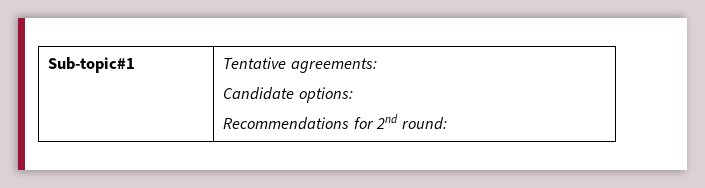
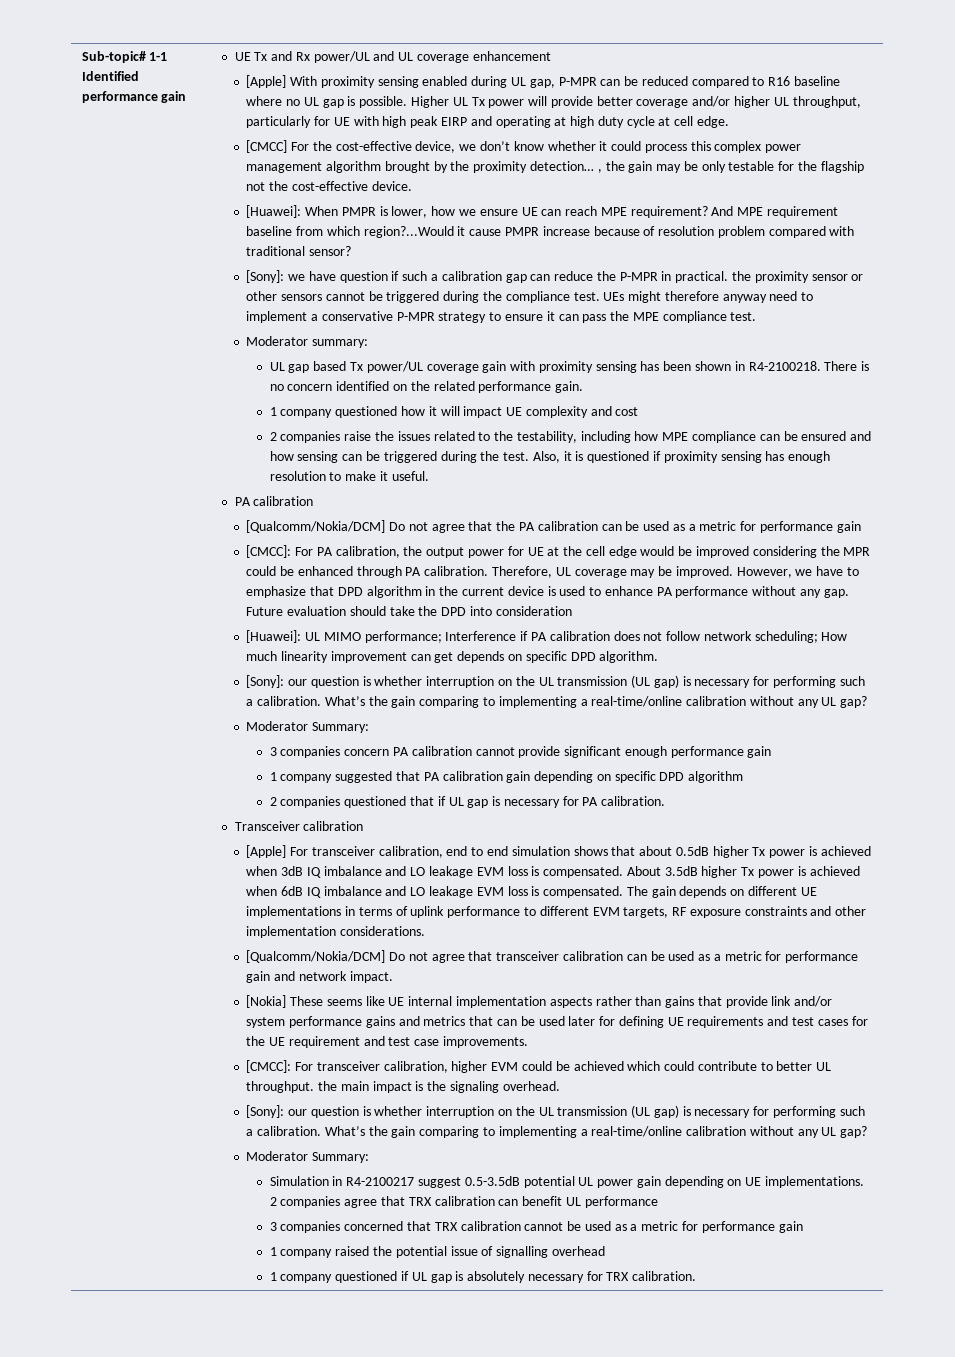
[48,57,136,73] [223,57,377,73] [223,87,353,103] [223,114,447,130] Sub-topic#1 | Tentative agreements: // Candidate options: // Recommendations for 2nd round: -> [81,51,168,63] [81,71,139,81] [81,91,187,103] [234,51,551,63] [246,75,840,88] [246,96,861,108] [246,116,729,128] [246,140,802,153] [246,161,864,173] [246,181,412,191] [246,205,838,218] [246,226,855,238] [246,246,352,256] [246,270,864,283] [246,291,814,303] [246,311,757,323] [246,336,369,348] [269,361,870,373] [269,381,584,393] [269,406,639,418] [269,431,872,443] [269,451,831,463] [269,471,429,481] [234,496,314,506] [246,520,861,533] [246,545,871,558] [246,566,859,578] [246,586,849,598] [246,606,572,616] [246,630,848,643] [246,651,659,663] [246,675,865,688] [246,696,868,708] [246,721,370,733] [269,746,772,758] [269,771,744,783] [269,796,666,808] [234,821,364,831] [246,845,871,858] [246,866,860,878] [246,886,817,898] [246,906,867,918] [246,926,426,938] [246,950,859,963] [246,971,393,983] [246,995,833,1008] [246,1016,868,1028] [246,1036,528,1048] [246,1060,832,1073] [246,1081,560,1093] [246,1105,865,1118] [246,1126,868,1138] [246,1151,370,1163] [269,1176,864,1188] [269,1196,658,1208] [269,1221,803,1233] [269,1246,605,1258] [269,1271,697,1283] Sub-topic# 1-1 Identified performance gain | UE Tx and Rx power/UL and UL coverage enhancement // [Apple] With proximity sensing enabled during UL gap, P-MPR can be reduced compared to R16 baseline where no UL gap is possible. Higher UL Tx power will provide better coverage and/or higher UL throughput, particularly for UE with high peak EIRP and operating at high duty cycle at cell edge. // [CMCC] For the cost-effective device, we don’t know whether it could process this complex power management algorithm brought by the proximity detection… , the gain may be only testable for the flagship not the cost-effective device. // [Huawei]: When PMPR is lower, how we ensure UE can reach MPE requirement? And MPE requirement baseline from which region?...Would it cause PMPR increase because of resolution problem compared with traditional sensor? // [Sony]: we have question if such a calibration gap can reduce the P-MPR in practical. the proximity sensor or other sensors cannot be triggered during the compliance test. UEs might therefore anyway need to implement a conservative P-MPR strategy to ensure it can pass the MPE compliance test. // Moderator summary: // UL gap based Tx power/UL coverage gain with proximity sensing has been shown in R4-2100218. There is no concern identified on the related performance gain. // 1 company questioned how it will impact UE complexity and cost // 2 companies raise the issues related to the testability, including how MPE compliance can be ensured and how sensing can be triggered during the test. Also, it is questioned if proximity sensing has enough resolution to make it useful. // PA calibration // [Qualcomm/Nokia/DCM] Do not agree that the PA calibration can be used as a metric for performance gain // [CMCC]: For PA calibration, the output power for UE at the cell edge would be improved considering the MPR could be enhanced through PA calibration. Therefore, UL coverage may be improved. However, we have to emphasize that DPD algorithm in the current device is used to enhance PA performance without any gap. Future evaluation should take the DPD into consideration // [Huawei]: UL MIMO performance; Interference if PA calibration does not follow network scheduling; How much linearity improvement can get depends on specific DPD algorithm. // [Sony]: our question is whether interruption on the UL transmission (UL gap) is necessary for performing such a calibration. What’s the gain comparing to implementing a real-time/online calibration without any UL gap? // Moderator Summary: // 3 companies concern PA calibration cannot provide significant enough performance gain // 1 company suggested that PA calibration gain depending on specific DPD algorithm // 2 companies questioned that if UL gap is necessary for PA calibration. // Transceiver calibration // [Apple] For transceiver calibration, end to end simulation shows that about 0.5dB higher Tx power is achieved when 3dB IQ imbalance and LO leakage EVM loss is compensated. About 3.5dB higher Tx power is achieved when 6dB IQ imbalance and LO leakage EVM loss is compensated. The gain depends on different UE implementations in terms of uplink performance to different EVM targets, RF exposure constraints and other implementation considerations. // [Qualcomm/Nokia/DCM] Do not agree that transceiver calibration can be used as a metric for performance gain and network impact. // [Nokia] These seems like UE internal implementation aspects rather than gains that provide link and/or system performance gains and metrics that can be used later for defining UE requirements and test cases for the UE requirement and test case improvements. // [CMCC]: For transceiver calibration, higher EVM could be achieved which could contribute to better UL throughput. the main impact is the signaling overhead. // [Sony]: our question is whether interruption on the UL transmission (UL gap) is necessary for performing such a calibration. What’s the gain comparing to implementing a real-time/online calibration without any UL gap? // Moderator Summary: // Simulation in R4-2100217 suggest 0.5-3.5dB potential UL power gain depending on UE implementations. 2 companies agree that TRX calibration can benefit UL performance // 3 companies concerned that TRX calibration cannot be used as a metric for performance gain // 1 company raised the potential issue of signalling overhead // 1 company questioned if UL gap is absolutely necessary for TRX calibration.

